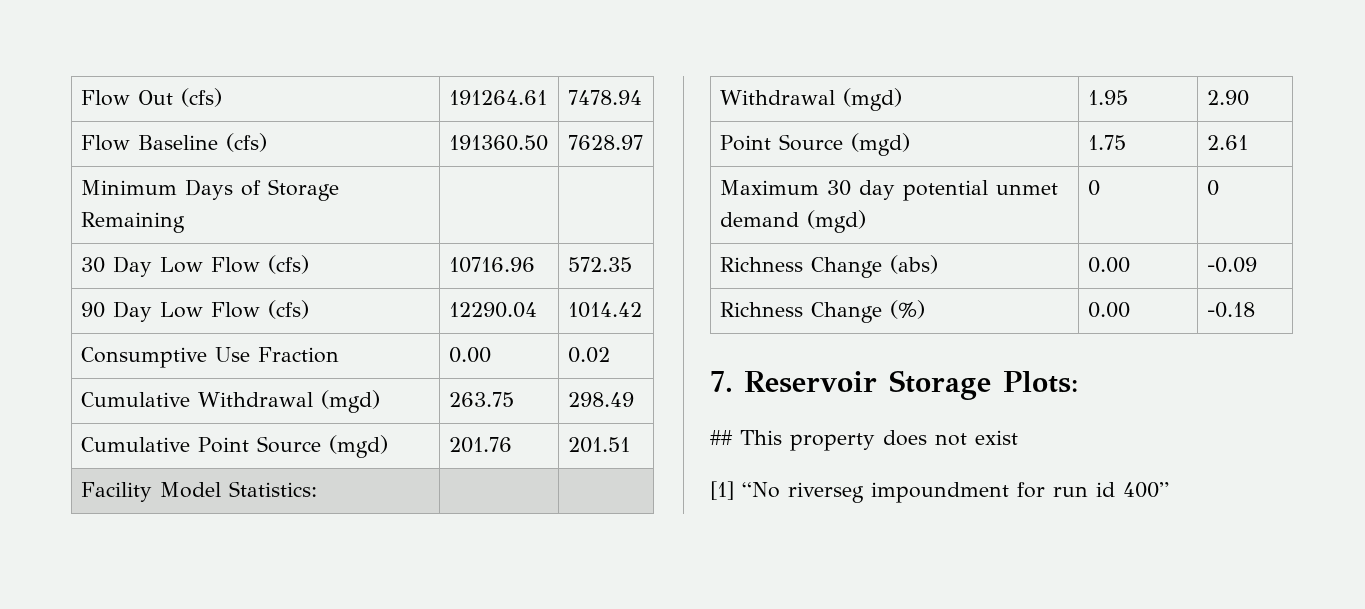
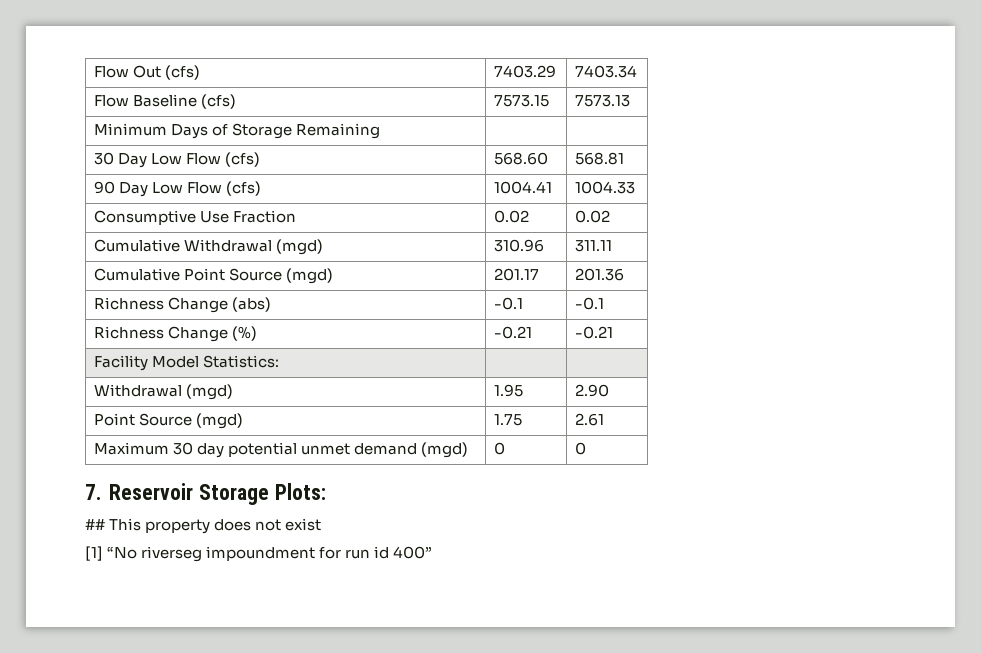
[448,90,547,105] [567,90,642,105] 191264.61 | 7478.94 -> [494,65,557,78] [575,65,638,78] 7403.29 | 7403.34
[448,135,548,151] [567,135,643,150] 191360.50 | 7628.97 -> [494,95,550,107] [575,95,631,107] 7573.15 | 7573.13
[448,257,535,273] [567,257,632,272] 10716.96 | 572.35 -> [494,152,549,165] [575,152,625,165] 568.60 | 568.81
[448,302,537,318] [567,302,642,318] 12290.04 | 1014.42 -> [494,181,553,194] [575,181,636,194] 1004.41 | 1004.33
[448,347,491,363] 0.00 -> [494,210,530,223] 0.02
[448,392,514,407] [567,392,634,407] 263.75 | 298.49 -> [494,239,545,252] [575,240,613,252] 310.96 | 311.11
[448,437,512,453] [567,437,630,453] 201.76 | 201.51 -> [494,268,540,281] [575,268,625,281] [94,297,272,313] [494,297,524,310] [575,297,605,310] [94,326,258,342] [494,326,533,339] [575,326,614,339] 201.17 | 201.36 // Richness Change (abs) | -0.1 | -0.1 // Richness Change (%) | -0.21 | -0.21
[719,255,938,278] [1087,257,1130,273] [1206,257,1257,273] [719,300,925,323] [1087,302,1130,318] [1206,302,1255,318] // Richness Change (abs) | 0.00 | -0.09 // Richness Change (%) | 0.00 | -0.18 -> (587, 448) none

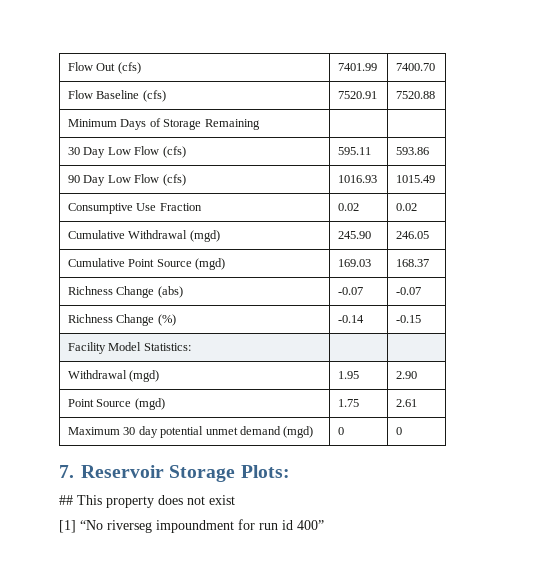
[494,65,557,78] [575,65,638,78] 7403.29 | 7403.34 -> [338,63,378,71] [396,63,436,71] 7401.99 | 7400.70
[494,95,550,107] [575,95,631,107] 7573.15 | 7573.13 -> [338,91,378,99] [396,91,436,99] 7520.91 | 7520.88
[494,152,549,165] [575,152,625,165] 568.60 | 568.81 -> [338,147,372,155] [396,147,430,155] 595.11 | 593.86
[494,181,553,194] [575,181,636,194] 1004.41 | 1004.33 -> [338,175,378,183] [396,175,436,183] 1016.93 | 1015.49
[494,239,545,252] [575,240,613,252] 310.96 | 311.11 -> [338,231,372,239] [396,231,430,239] 245.90 | 246.05
[494,268,540,281] [575,268,625,281] 201.17 | 201.36 -> [338,259,372,267] [396,259,430,267] 169.03 | 168.37
[494,297,524,310] [575,297,605,310] -0.1 | -0.1 -> [338,287,364,295] [396,287,422,295] -0.07 | -0.07
[494,326,533,339] [575,326,614,339] -0.21 | -0.21 -> [338,315,365,323] [396,315,422,323] -0.14 | -0.15

